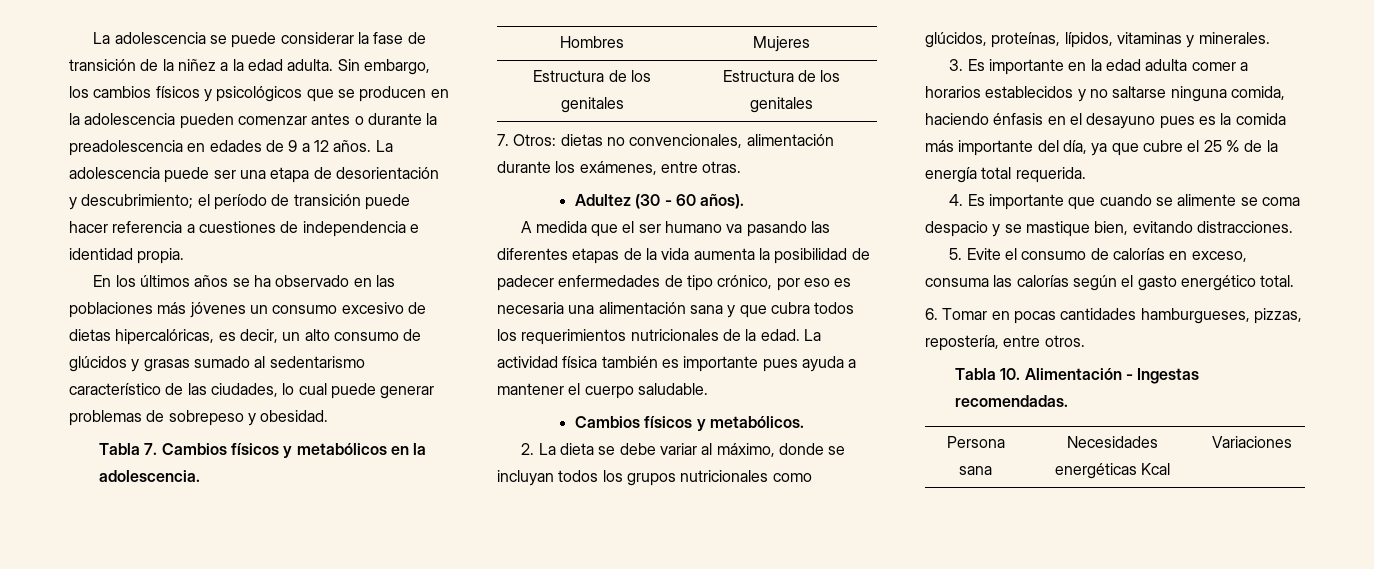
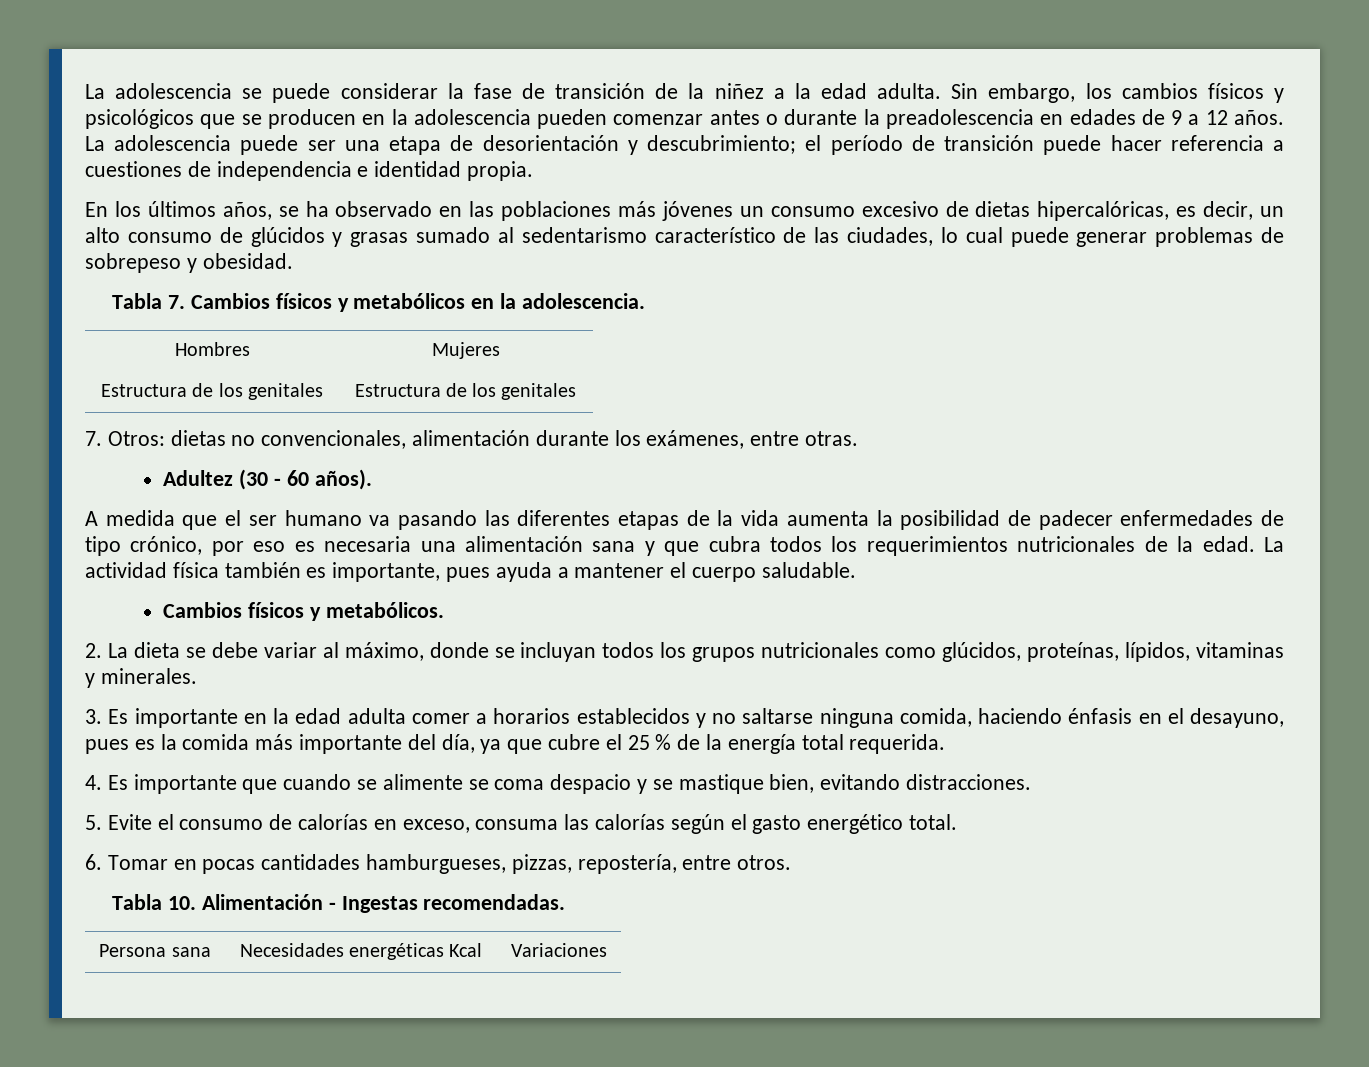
[194,275,229,287] años -> [222,202,272,220] años,
[683,356,759,372] importante -> [332,562,441,582] importante,
[1086,113,1156,129] desayuno -> [1190,708,1284,728] desayuno,

